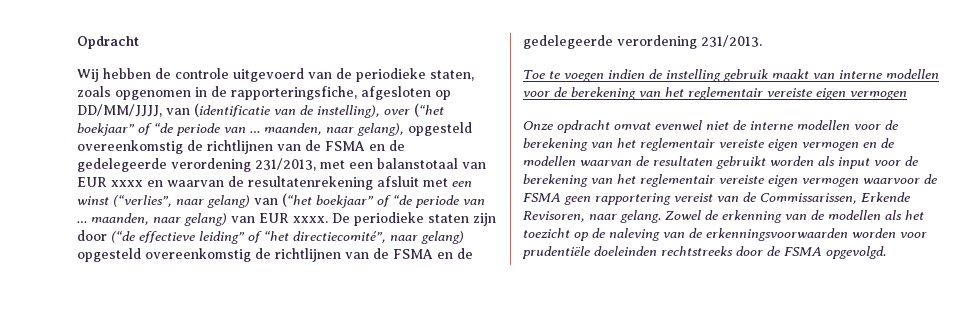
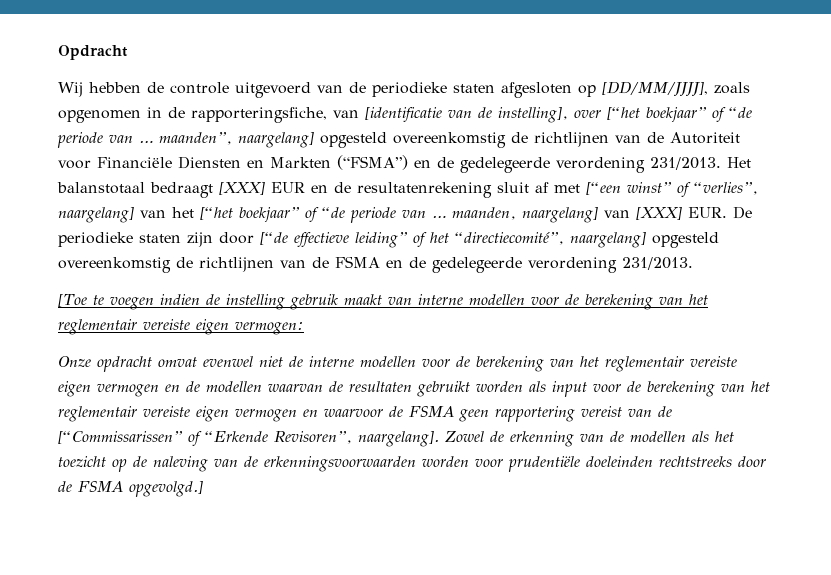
[430,70,474,81] staten, -> [453,81,708,98] staten afgesloten op [DD/MM/JJJJ],
[361,86,451,100] [77,103,444,118] [77,122,472,136] [77,140,405,154] [77,158,486,172] [77,176,472,190] [77,193,485,208] [77,213,328,226] afgesloten op DD/MM/JJJJ, van (identificatie van de instelling), over (“het boekjaar” of “de periode van … maanden, naar gelang), opgesteld overeenkomstig de richtlijnen van de FSMA en de gedelegeerde verordening 231/2013, met een balanstotaal van EUR xxxx en waarvan de resultatenrekening afsluit met een winst (“verlies”, naar gelang) van (“het boekjaar” of “de periode van … maanden, naar gelang) van EUR xxxx. -> [333,106,752,123] [57,131,740,148] [58,155,751,173] [57,181,758,198] [58,206,727,223] van [identificatie van de instelling], over [“het boekjaar” of “de periode van … maanden”, naargelang] opgesteld overeenkomstig de richtlijnen van de Autoriteit voor Financiële Diensten en Markten (“FSMA”) en de gedelegeerde verordening 231/2013. Het balanstotaal bedraagt [XXX] EUR en de resultatenrekening sluit af met [“een winst” of “verlies”, naargelang] van het [“het boekjaar” of “de periode van … maanden, naargelang] van [XXX] EUR.
[111,231,135,243] (“de -> [260,231,288,245] [“de
[264,231,464,244] “het directiecomité”, naar gelang) -> [430,231,646,248] het “directiecomité”, naargelang]
[523,70,545,79] Toe -> [58,293,87,307] [Toe
[850,91,907,100] vermogen -> [235,321,304,335] vermogen:
(859, 182) none -> [303,409,318,417] en
[760,192,910,204] [523,210,661,223] Commissarissen, Erkende Revisoren, naar gelang. -> [58,430,439,447] [“Commissarissen” of “Erkende Revisoren”, naargelang].
[826,246,886,259] opgevolgd. -> [129,480,203,497] opgevolgd.]

